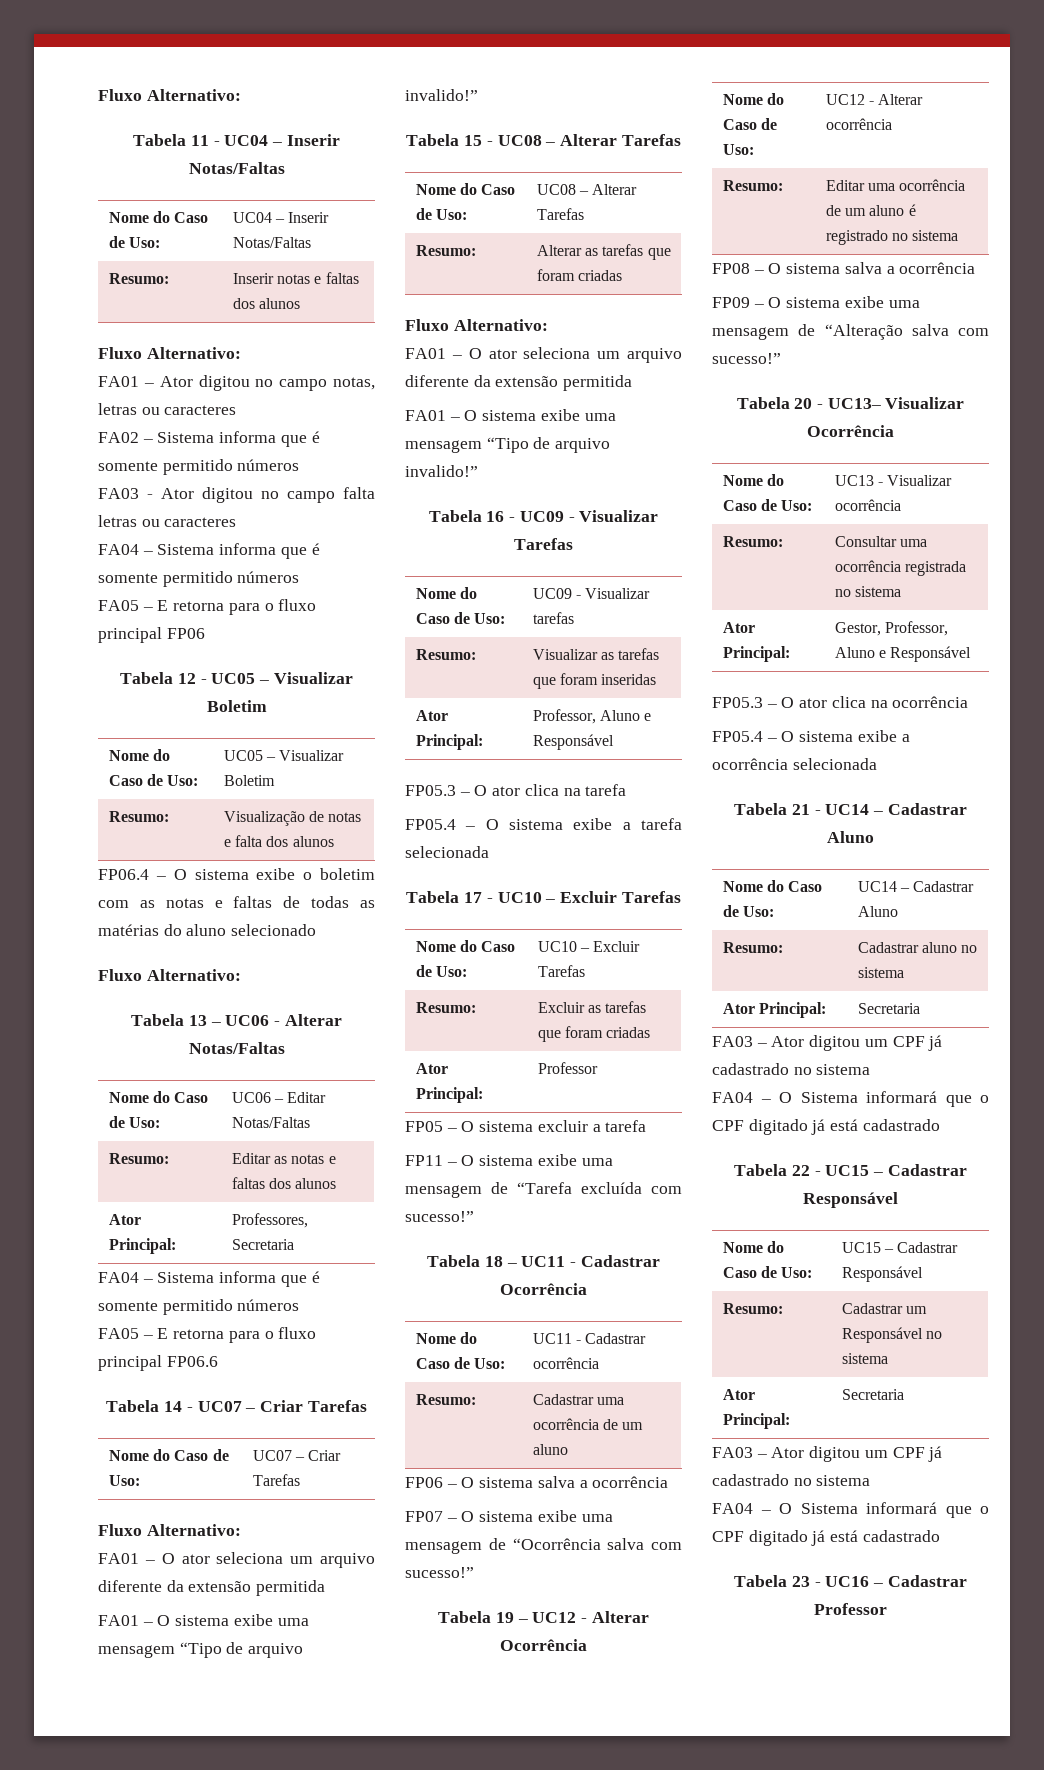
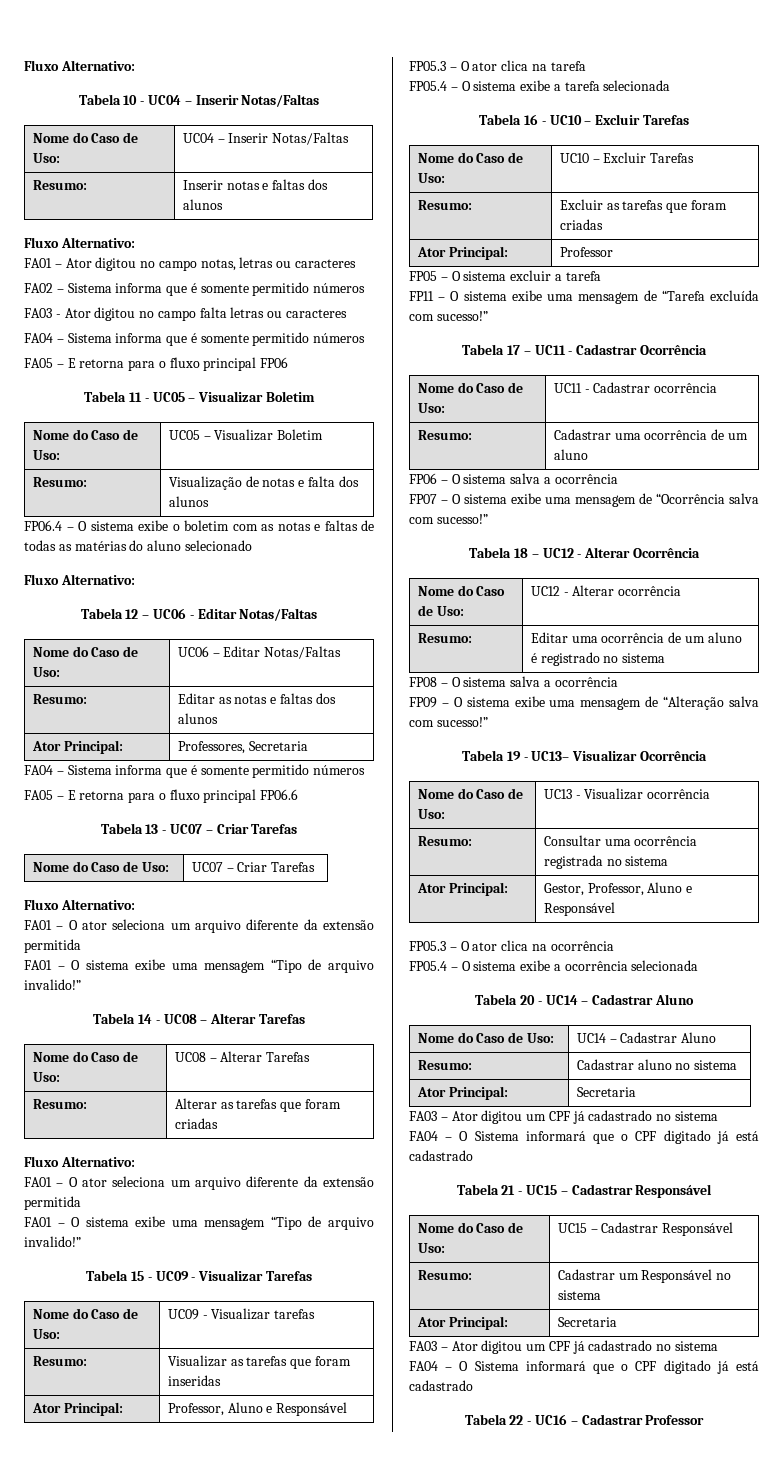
[98,89,241,101] [133,134,209,146] Fluxo Alternativo: // Tabela 11 -> [24,60,135,71] [78,94,138,105] Fluxo Alternativo: // Tabela 10
[177,673,196,684] 12 -> [128,392,142,402] 11
[188,1015,207,1026] 13 -> [125,609,139,619] 12
[284,1014,342,1026] Alterar -> [197,608,237,619] Editar
[164,1401,183,1412] 14 -> [145,824,159,834] 13
[464,135,483,146] 15 -> [137,1014,152,1024] 14
[486,511,505,522] 16 -> [130,1271,144,1281] 15
[464,892,483,903] 17 -> [523,114,538,125] 16
[484,1256,503,1267] 18 -> [506,345,520,355] 17
[495,1612,514,1623] 19 -> [513,548,528,558] 18
[794,398,813,409] 20 -> [506,751,521,761] 19
[791,804,810,815] 21 -> [519,995,535,1005] 20
[791,1165,810,1176] 22 -> [501,1185,516,1195] 21
[791,1576,810,1587] 23 -> [509,1415,524,1425] 22

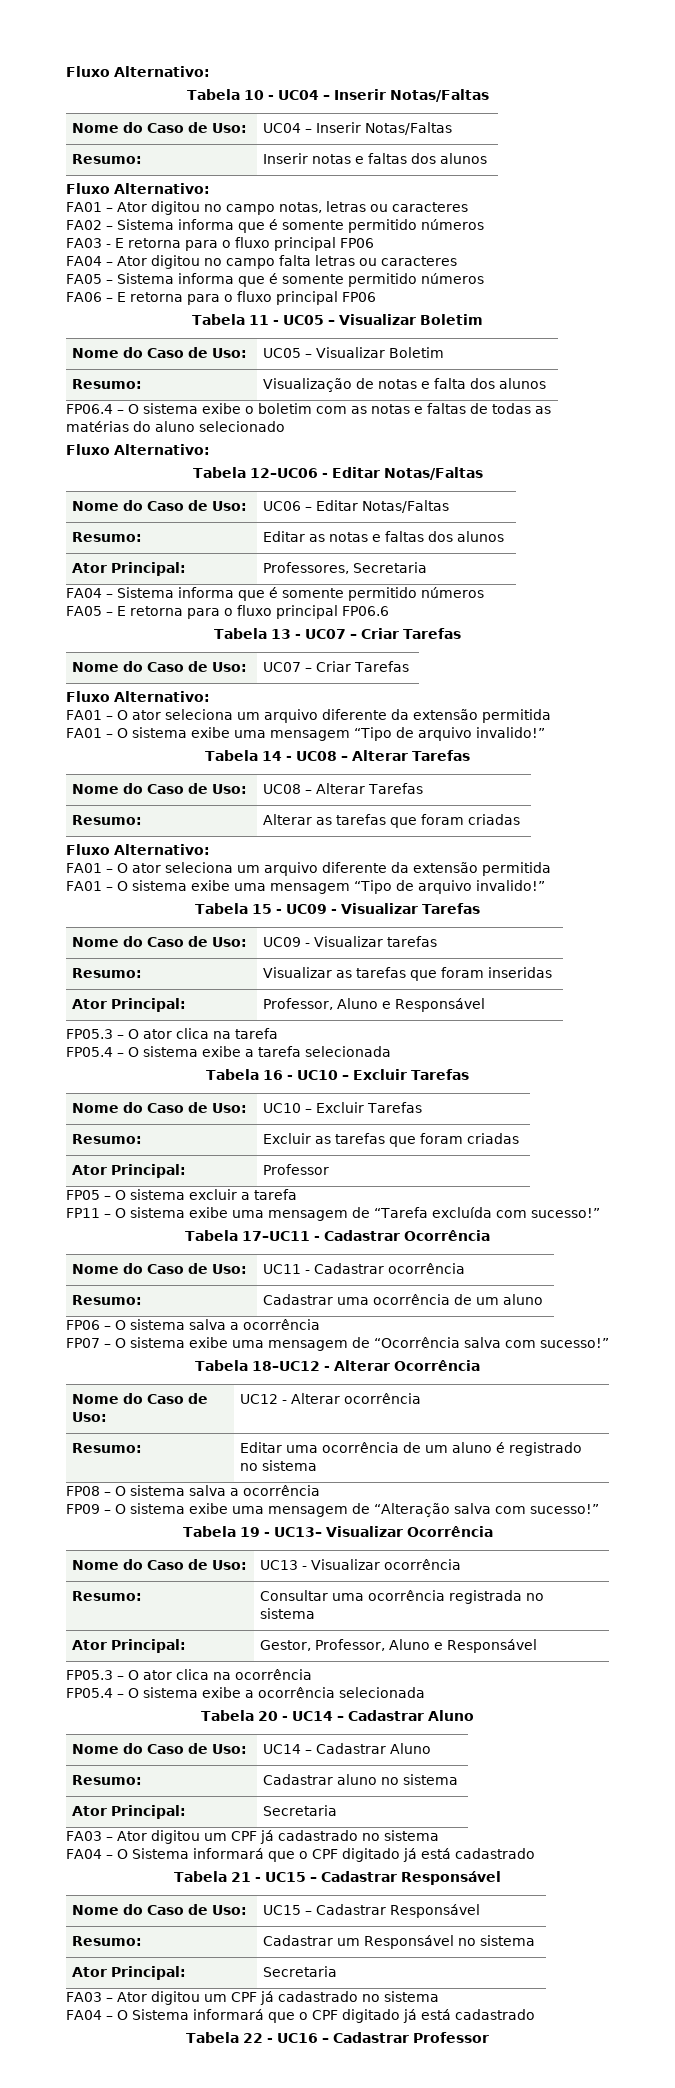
(61, 316) none -> [114,237,374,251] [66,256,113,266] E retorna para o fluxo principal FP06 // FA04 –
[24,332,366,346] [24,358,53,368] FA04 – Sistema informa que é somente permitido números // FA05 -> [66,273,484,287] [66,292,102,302] FA05 – Sistema informa que é somente permitido números // FA06
[125,608,186,619] 12 – UC06 -> [249,468,318,478] 12–UC06
[506,345,566,355] 17 – UC11 -> [241,1231,310,1241] 17–UC11
[513,548,574,558] 18 – UC12 -> [251,1361,320,1371] 18–UC12

